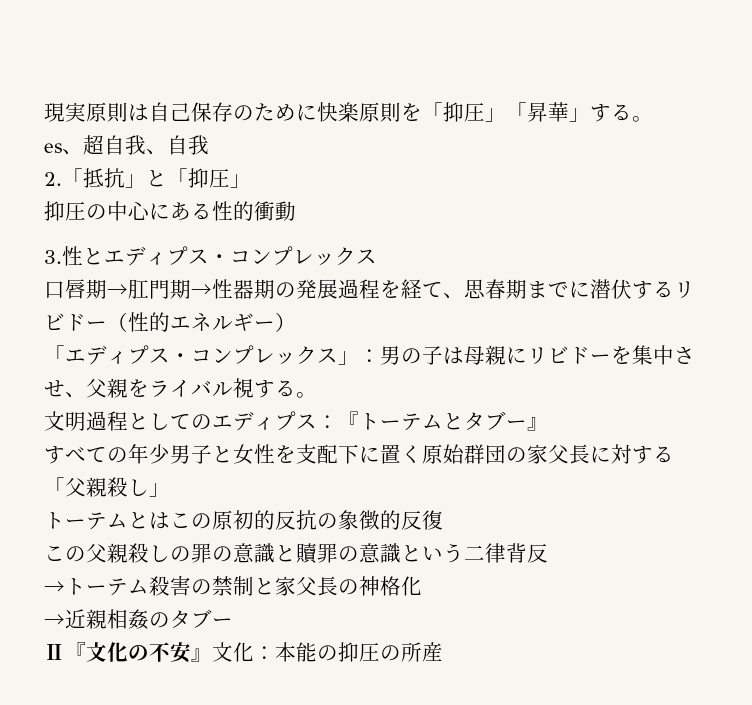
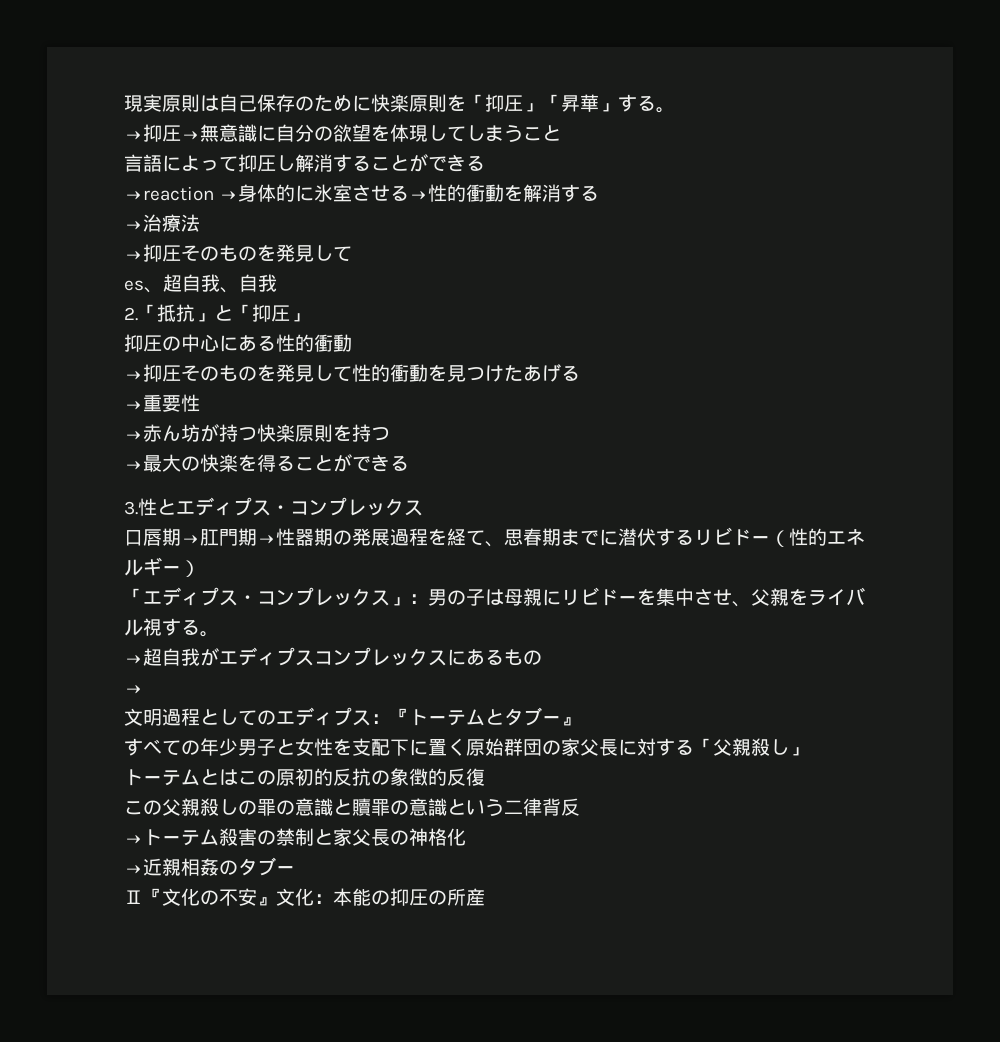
(653, 119) none -> [124,124,561,142] [124,154,485,172] [124,184,600,202] [124,214,200,232] [124,244,352,262] // →抑圧→無意識に自分の欲望を体現してしまうこと // 言語によって抑圧し解消することができる // →reaction →身体的に氷室させる→性的衝動を解消する // →治療法 // →抑圧そのものを発見して
(296, 211) none -> [124,364,580,382] [124,394,200,412] [124,424,390,442] [124,454,409,472] // →抑圧そのものを発見して性的衝動を見つけたあげる // →重要性 // →赤ん坊が持つ快楽原則を持つ // →最大の快楽を得ることができる
(317, 395) none -> [124,647,542,666] [124,685,143,694] // →超自我がエディプスコンプレックスにあるもの // →

